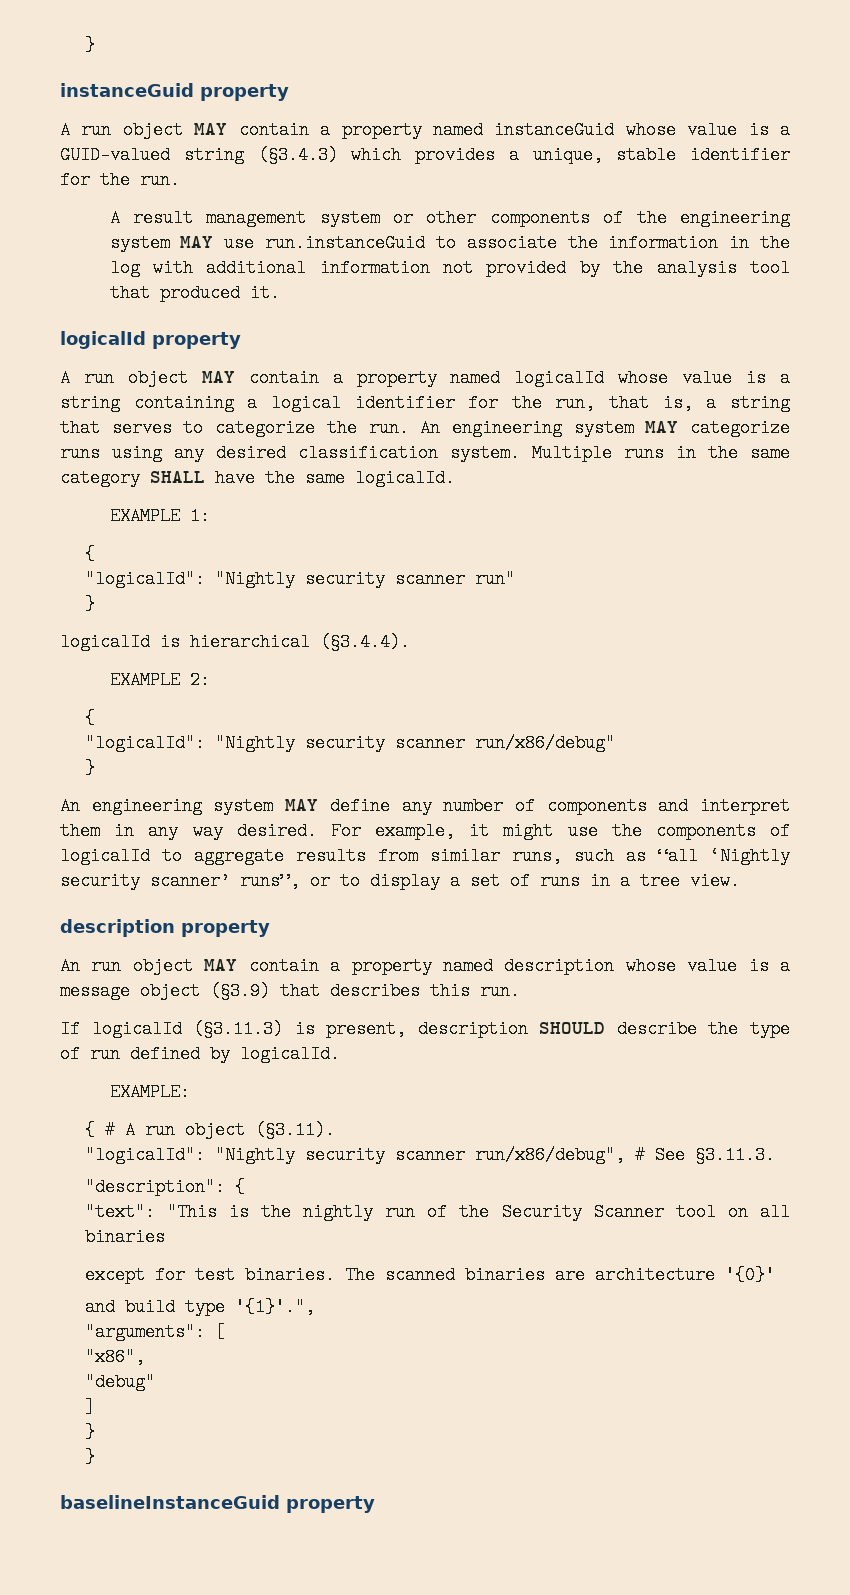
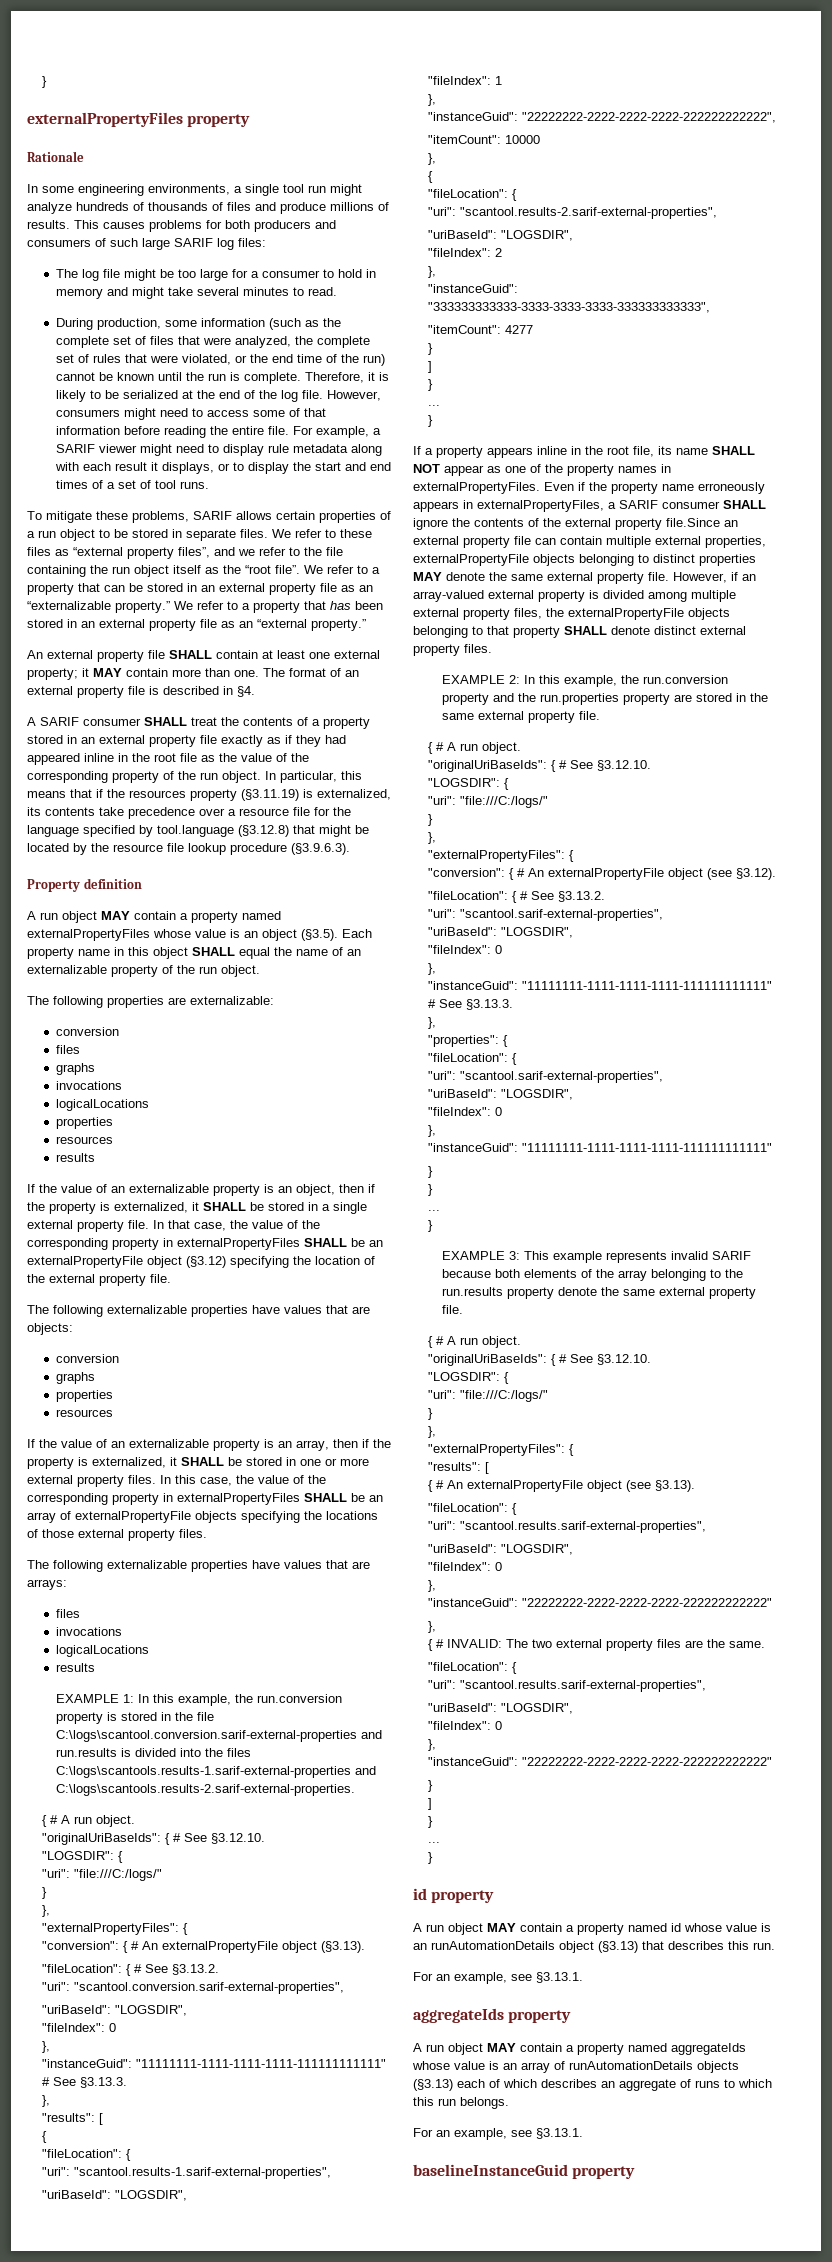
[84,36,95,54] [60,83,289,101] [60,121,790,139] [60,146,790,164] [60,171,180,189] [109,209,791,227] [109,234,791,252] [109,259,791,277] [109,284,280,302] [60,331,241,349] [60,369,790,387] [60,394,790,412] [60,419,791,437] [60,444,790,462] [60,469,455,487] [109,507,210,525] [84,545,95,563] [84,570,515,588] [84,595,95,613] [60,633,410,651] [109,671,210,689] [84,709,95,727] [84,734,615,752] [84,759,95,777] [60,797,790,815] [60,822,790,840] [60,847,790,865] [60,872,740,890] [60,919,270,937] [60,957,790,975] [60,982,520,1000] [60,1020,790,1038] [60,1045,340,1063] [109,1083,190,1101] [84,1121,335,1139] [84,1146,775,1164] [84,1178,245,1196] [84,1203,790,1221] [84,1228,165,1246] [84,1266,775,1284] [84,1298,315,1316] [84,1323,225,1341] [84,1348,145,1366] [84,1373,155,1391] [84,1398,95,1416] [84,1423,95,1441] [84,1448,95,1466] } // instanceGuid property // A run object MAY contain a property named instanceGuid whose value is a GUID-valued string (§3.4.3) which provides a unique, stable identifier for the run. // A result management system or other components of the engineering system MAY use run.instanceGuid to associate the information in the log with additional information not provided by the analysis tool that produced it. // logicalId property // A run object MAY contain a property named logicalId whose value is a string containing a logical identifier for the run, that is, a string that serves to categorize the run. An engineering system MAY categorize runs using any desired classification system. Multiple runs in the same category SHALL have the same logicalId. // EXAMPLE 1: // { // "logicalId": "Nightly security scanner run" // } // logicalId is hierarchical (§3.4.4). // EXAMPLE 2: // { // "logicalId": "Nightly security scanner run/x86/debug" // } // An engineering system MAY define any number of components and interpret them in any way desired. For example, it might use the components of logicalId to aggregate results from similar runs, such as “all ‘Nightly security scanner’ runs”, or to display a set of runs in a tree view. // description property // An run object MAY contain a property named description whose value is a message object (§3.9) that describes this run. // If logicalId (§3.11.3) is present, description SHOULD describe the type of run defined by logicalId. // EXAMPLE: // { # A run object (§3.11). // "logicalId": "Nightly security scanner run/x86/debug", # See §3.11.3. // "description": { // "text": "This is the nightly run of the Security Scanner tool on all binaries // except for test binaries. The scanned binaries are architecture '{0}' // and build type '{1}'.", // "arguments": [ // "x86", // "debug" // ] // } // } -> [41,76,47,88] [27,112,251,127] [27,151,84,162] [27,184,362,196] [27,202,389,214] [27,220,336,232] [27,238,266,250] [55,269,376,281] [55,287,337,299] [55,318,341,330] [55,336,370,348] [55,354,385,366] [55,372,389,384] [55,390,381,402] [55,408,326,420] [55,426,381,438] [55,444,382,456] [54,462,391,474] [55,480,209,489] [27,511,391,523] [27,529,372,541] [27,547,343,559] [27,565,380,577] [27,583,373,595] [27,601,383,613] [27,619,366,631] [27,650,380,662] [27,668,359,680] [27,686,255,698] [27,717,370,729] [27,735,346,747] [27,753,309,765] [27,771,362,783] [27,789,391,801] [27,807,351,819] [27,825,369,837] [27,843,350,855] [27,878,142,892] [27,911,281,923] [27,929,372,941] [27,947,361,959] [27,965,260,977] [27,996,274,1008] [55,1027,119,1036] [55,1045,80,1054] [55,1063,95,1075] [55,1081,122,1090] [55,1099,149,1111] [55,1117,113,1129] [55,1136,113,1144] [55,1153,95,1162] [27,1184,375,1196] [27,1202,367,1214] [27,1220,320,1232] [27,1238,383,1250] [27,1256,375,1268] [27,1274,171,1286] [27,1305,370,1317] [27,1323,73,1335] [55,1354,119,1363] [55,1372,95,1384] [55,1390,113,1402] [55,1409,113,1417] [27,1439,391,1451] [27,1457,369,1469] [27,1475,326,1487] [27,1493,383,1505] [27,1511,378,1523] [27,1529,207,1541] [27,1560,370,1572] [27,1579,67,1590] [55,1609,80,1618] [55,1627,122,1636] [55,1645,149,1657] [55,1663,95,1672] [56,1694,343,1706] [56,1712,215,1724] [56,1730,383,1742] [56,1748,252,1757] [56,1766,377,1778] [56,1784,356,1796] [41,1815,135,1827] [41,1833,265,1845] [41,1851,123,1863] [41,1869,162,1881] [41,1887,47,1899] [41,1905,50,1917] [41,1923,188,1935] [41,1941,365,1953] [41,1964,219,1976] [41,1982,344,1994] [41,2005,187,2016] [41,2023,116,2032] [41,2041,50,2053] [41,2059,386,2068] [41,2077,127,2088] [41,2095,50,2107] [41,2113,103,2125] [41,2131,47,2143] [41,2149,131,2161] [41,2167,331,2179] [41,2190,187,2201] [427,76,502,85] [427,94,436,106] [427,112,776,123] [427,135,540,144] [427,153,436,165] [427,171,433,183] [427,189,517,201] [427,207,717,219] [427,230,573,241] [427,248,502,257] [427,266,436,278] [427,284,518,293] [427,302,710,313] [427,325,533,334] [427,343,433,355] [427,361,432,373] [427,379,433,391] [427,405,440,406] [427,415,433,427] [413,446,755,458] [413,464,671,476] [413,482,765,494] [413,500,766,512] [413,518,738,530] [413,536,766,548] [413,554,756,566] [413,572,756,584] [413,590,736,602] [413,608,730,620] [413,626,746,638] [413,644,492,656] [442,675,729,687] [442,693,769,705] [442,711,601,723] [427,742,521,754] [427,760,651,772] [427,778,509,790] [427,796,548,808] [427,814,433,826] [427,832,436,844] [427,850,574,862] [427,868,776,880] [427,891,605,903] [427,909,663,921] [427,927,573,938] [427,945,502,954] [427,963,436,975] [427,981,772,990] [427,999,513,1010] [427,1017,436,1029] [427,1035,508,1047] [427,1053,517,1065] [427,1071,663,1083] [427,1089,573,1100] [427,1107,502,1116] [427,1125,436,1137] [427,1143,772,1152] [427,1166,433,1178] [427,1184,433,1196] [427,1210,440,1211] [427,1220,433,1232] [442,1251,752,1263] [442,1269,744,1281] [442,1287,757,1299] [442,1305,464,1314] [427,1336,521,1348] [427,1354,651,1366] [427,1372,509,1384] [427,1390,548,1402] [427,1408,433,1420] [427,1426,436,1438] [427,1444,574,1456] [427,1462,489,1474] [427,1480,695,1492] [427,1503,517,1515] [427,1521,706,1533] [427,1544,573,1555] [427,1562,502,1571] [427,1580,436,1592] [427,1598,772,1607] [427,1621,436,1633] [427,1639,765,1651] [427,1662,517,1674] [427,1680,706,1692] [427,1703,573,1714] [427,1721,502,1730] [427,1739,436,1751] [427,1757,772,1766] [427,1780,433,1792] [427,1798,432,1810] [427,1816,433,1828] [427,1842,440,1843] [427,1852,433,1864] [413,1888,495,1903] [413,1923,771,1935] [413,1941,775,1953] [413,1972,583,1984] [413,2008,572,2023] [413,2043,746,2055] [412,2061,739,2073] [413,2079,772,2091] [413,2097,509,2109] [413,2128,583,2140] } // externalPropertyFiles property // Rationale // In some engineering environments, a single tool run might analyze hundreds of thousands of files and produce millions of results. This causes problems for both producers and consumers of such large SARIF log files: // The log file might be too large for a consumer to hold in memory and might take several minutes to read. // During production, some information (such as the complete set of files that were analyzed, the complete set of rules that were violated, or the end time of the run) cannot be known until the run is complete. Therefore, it is likely to be serialized at the end of the log file. However, consumers might need to access some of that information before reading the entire file. For example, a SARIF viewer might need to display rule metadata along with each result it displays, or to display the start and end times of a set of tool runs. // To mitigate these problems, SARIF allows certain properties of a run object to be stored in separate files. We refer to these files as “external property files”, and we refer to the file containing the run object itself as the “root file”. We refer to a property that can be stored in an external property file as an “externalizable property.” We refer to a property that has been stored in an external property file as an “external property.” // An external property file SHALL contain at least one external property; it MAY contain more than one. The format of an external property file is described in §4. // A SARIF consumer SHALL treat the contents of a property stored in an external property file exactly as if they had appeared inline in the root file as the value of the corresponding property of the run object. In particular, this means that if the resources property (§3.11.19) is externalized, its contents take precedence over a resource file for the language specified by tool.language (§3.12.8) that might be located by the resource file lookup procedure (§3.9.6.3). // Property definition // A run object MAY contain a property named externalPropertyFiles whose value is an object (§3.5). Each property name in this object SHALL equal the name of an externalizable property of the run object. // The following properties are externalizable: // conversion // files // graphs // invocations // logicalLocations // properties // resources // results // If the value of an externalizable property is an object, then if the property is externalized, it SHALL be stored in a single external property file. In that case, the value of the corresponding property in externalPropertyFiles SHALL be an externalPropertyFile object (§3.12) specifying the location of the external property file. // The following externalizable properties have values that are objects: // conversion // graphs // properties // resources // If the value of an externalizable property is an array, then if the property is externalized, it SHALL be stored in one or more external property files. In this case, the value of the corresponding property in externalPropertyFiles SHALL be an array of externalPropertyFile objects specifying the locations of those external property files. // The following externalizable properties have values that are arrays: // files // invocations // logicalLocations // results // EXAMPLE 1: In this example, the run.conversion property is stored in the file C:\logs\scantool.conversion.sarif-external-properties and run.results is divided into the files C:\logs\scantools.results-1.sarif-external-properties and C:\logs\scantools.results-2.sarif-external-properties. // { # A run object. // "originalUriBaseIds": { # See §3.12.10. // "LOGSDIR": { // "uri": "file:///C:/logs/" // } // }, // "externalPropertyFiles": { // "conversion": { # An externalPropertyFile object (§3.13). // "fileLocation": { # See §3.13.2. // "uri": "scantool.conversion.sarif-external-properties", // "uriBaseId": "LOGSDIR", // "fileIndex": 0 // }, // "instanceGuid": "11111111-1111-1111-1111-111111111111" # See §3.13.3. // }, // "results": [ // { // "fileLocation": { // "uri": "scantool.results-1.sarif-external-properties", // "uriBaseId": "LOGSDIR", // "fileIndex": 1 // }, // "instanceGuid": "22222222-2222-2222-2222-222222222222", // "itemCount": 10000 // }, // { // "fileLocation": { // "uri": "scantool.results-2.sarif-external-properties", // "uriBaseId": "LOGSDIR", // "fileIndex": 2 // }, // "instanceGuid": "333333333333-3333-3333-3333-333333333333", // "itemCount": 4277 // } // ] // } // ... // } // If a property appears inline in the root file, its name SHALL NOT appear as one of the property names in externalPropertyFiles. Even if the property name erroneously appears in externalPropertyFiles, a SARIF consumer SHALL ignore the contents of the external property file.Since an external property file can contain multiple external properties, externalPropertyFile objects belonging to distinct properties MAY denote the same external property file. However, if an array-valued external property is divided among multiple external property files, the externalPropertyFile objects belonging to that property SHALL denote distinct external property files. // EXAMPLE 2: In this example, the run.conversion property and the run.properties property are stored in the same external property file. // { # A run object. // "originalUriBaseIds": { # See §3.12.10. // "LOGSDIR": { // "uri": "file:///C:/logs/" // } // }, // "externalPropertyFiles": { // "conversion": { # An externalPropertyFile object (see §3.12). // "fileLocation": { # See §3.13.2. // "uri": "scantool.sarif-external-properties", // "uriBaseId": "LOGSDIR", // "fileIndex": 0 // }, // "instanceGuid": "11111111-1111-1111-1111-111111111111" # See §3.13.3. // }, // "properties": { // "fileLocation": { // "uri": "scantool.sarif-external-properties", // "uriBaseId": "LOGSDIR", // "fileIndex": 0 // }, // "instanceGuid": "11111111-1111-1111-1111-111111111111" // } // } // ... // } // EXAMPLE 3: This example represents invalid SARIF because both elements of the array belonging to the run.results property denote the same external property file. // { # A run object. // "originalUriBaseIds": { # See §3.12.10. // "LOGSDIR": { // "uri": "file:///C:/logs/" // } // }, // "externalPropertyFiles": { // "results": [ // { # An externalPropertyFile object (see §3.13). // "fileLocation": { // "uri": "scantool.results.sarif-external-properties", // "uriBaseId": "LOGSDIR", // "fileIndex": 0 // }, // "instanceGuid": "22222222-2222-2222-2222-222222222222" // }, // { # INVALID: The two external property files are the same. // "fileLocation": { // "uri": "scantool.results.sarif-external-properties", // "uriBaseId": "LOGSDIR", // "fileIndex": 0 // }, // "instanceGuid": "22222222-2222-2222-2222-222222222222" // } // ] // } // ... // } // id property // A run object MAY contain a property named id whose value is an runAutomationDetails object (§3.13) that describes this run. // For an example, see §3.13.1. // aggregateIds property // A run object MAY contain a property named aggregateIds whose value is an array of runAutomationDetails objects (§3.13) each of which describes an aggregate of runs to which this run belongs. // For an example, see §3.13.1.

